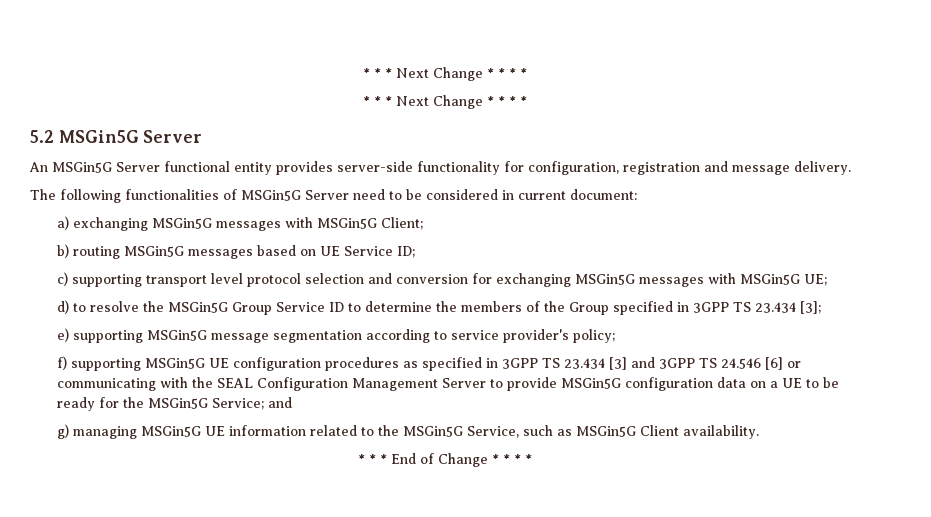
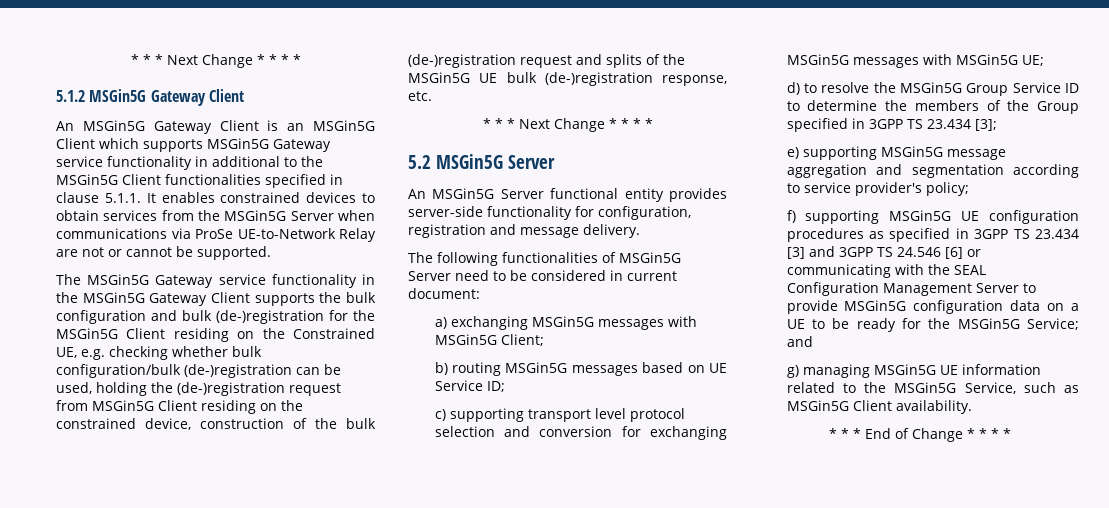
[363,67,527,81] * * * Next Change * * * * -> [130,54,301,68] [56,89,244,106] [56,120,375,134] [56,138,331,152] [56,156,323,170] [56,174,343,188] [56,192,375,203] [56,210,376,221] [56,228,376,242] [56,246,271,260] [56,274,375,288] [56,292,376,306] [56,310,375,324] [56,328,375,342] [56,346,262,360] [56,364,341,378] [56,382,341,396] [56,400,303,414] [56,418,376,430] [408,54,685,68] [408,72,727,86] [408,91,432,101] * * * Next Change * * * * // 5.1.2 MSGin5G Gateway Client // An MSGin5G Gateway Client is an MSGin5G Client which supports MSGin5G Gateway service functionality in additional to the MSGin5G Client functionalities specified in clause 5.1.1. It enables constrained devices to obtain services from the MSGin5G Server when communications via ProSe UE-to-Network Relay are not or cannot be supported. // The MSGin5G Gateway service functionality in the MSGin5G Gateway Client supports the bulk configuration and bulk (de-)registration for the MSGin5G Client residing on the Constrained UE, e.g. checking whether bulk configuration/bulk (de-)registration can be used, holding the (de-)registration request from MSGin5G Client residing on the constrained device, construction of the bulk (de-)registration request and splits of the MSGin5G UE bulk (de-)registration response, etc.
(270, 338) none -> [786,164,903,178] aggregation and

